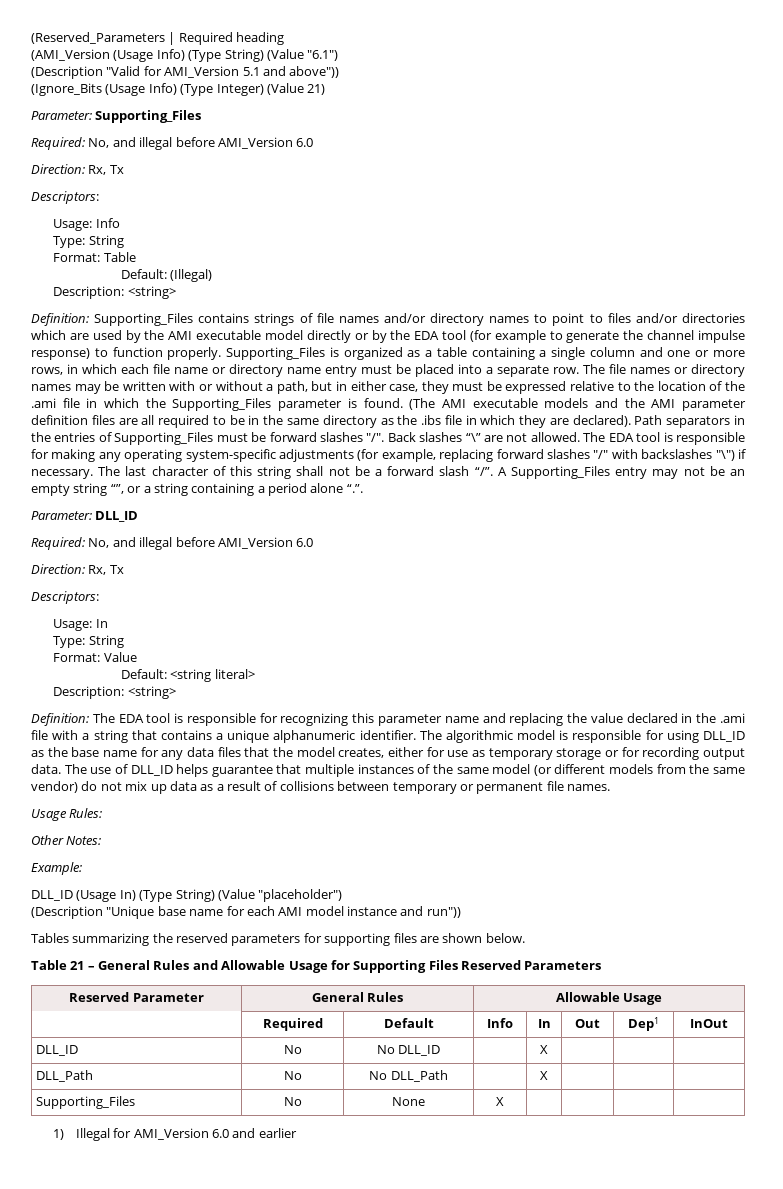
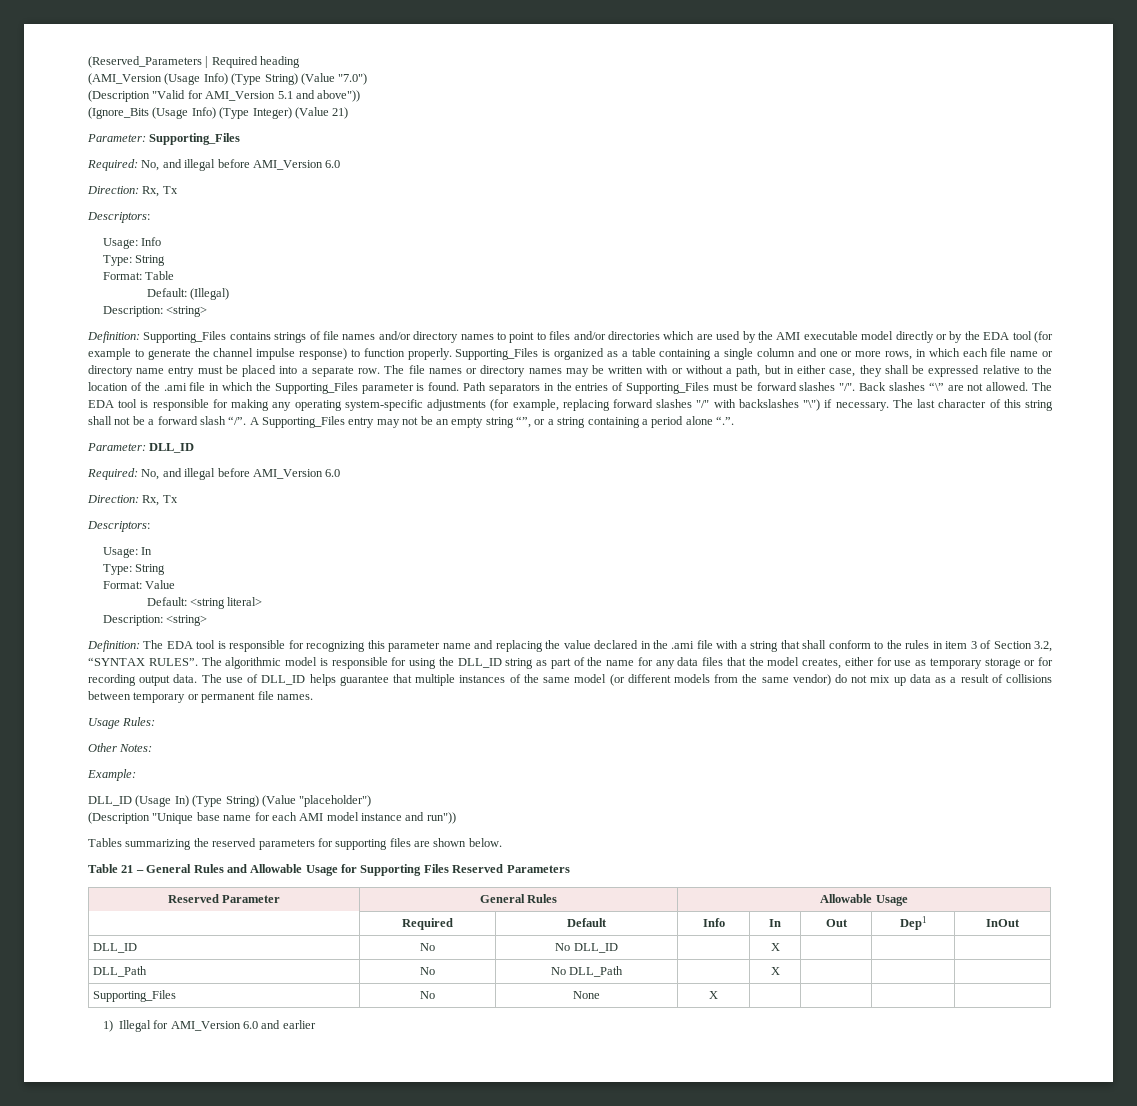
[307,50,339,61] "6.1") -> [338,73,368,85] "7.0")
[452,382,484,391] must -> [884,365,909,374] shall
[409,398,746,411] [31,415,631,428] (The AMI executable models and the AMI parameter definition files are all required to be in the same directory as the .ibs file in which they are declared). -> (460, 386) none
[160,730,416,743] contains a unique alphanumeric identifier. -> [802,640,1053,652] [88,657,198,666] shall conform to the rules in item 3 of Section 3.2, “SYNTAX RULES”.
[702,731,745,742] [31,747,100,757] DLL_ID as the base -> [438,657,603,669] the DLL_ID string as part of the

